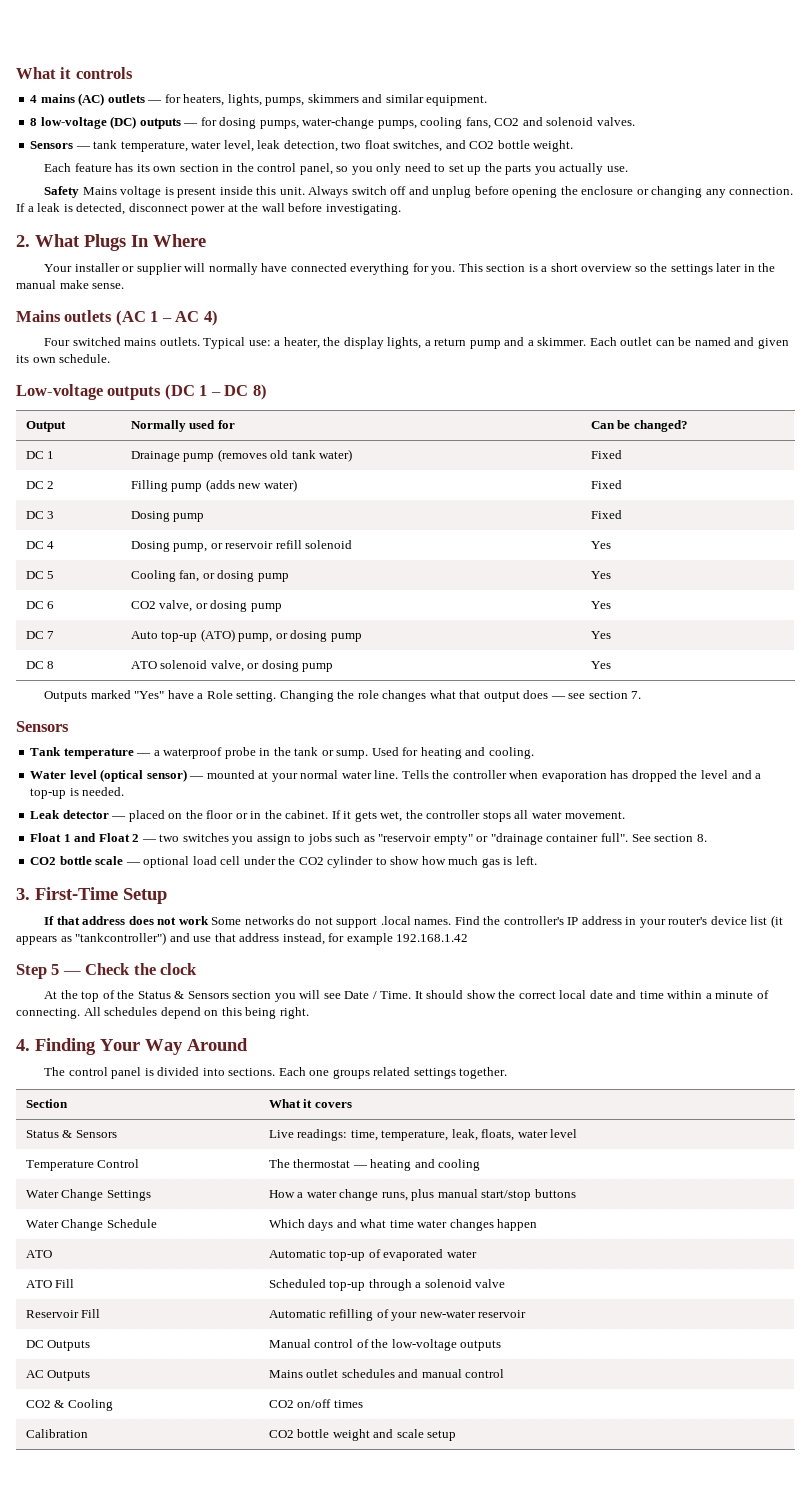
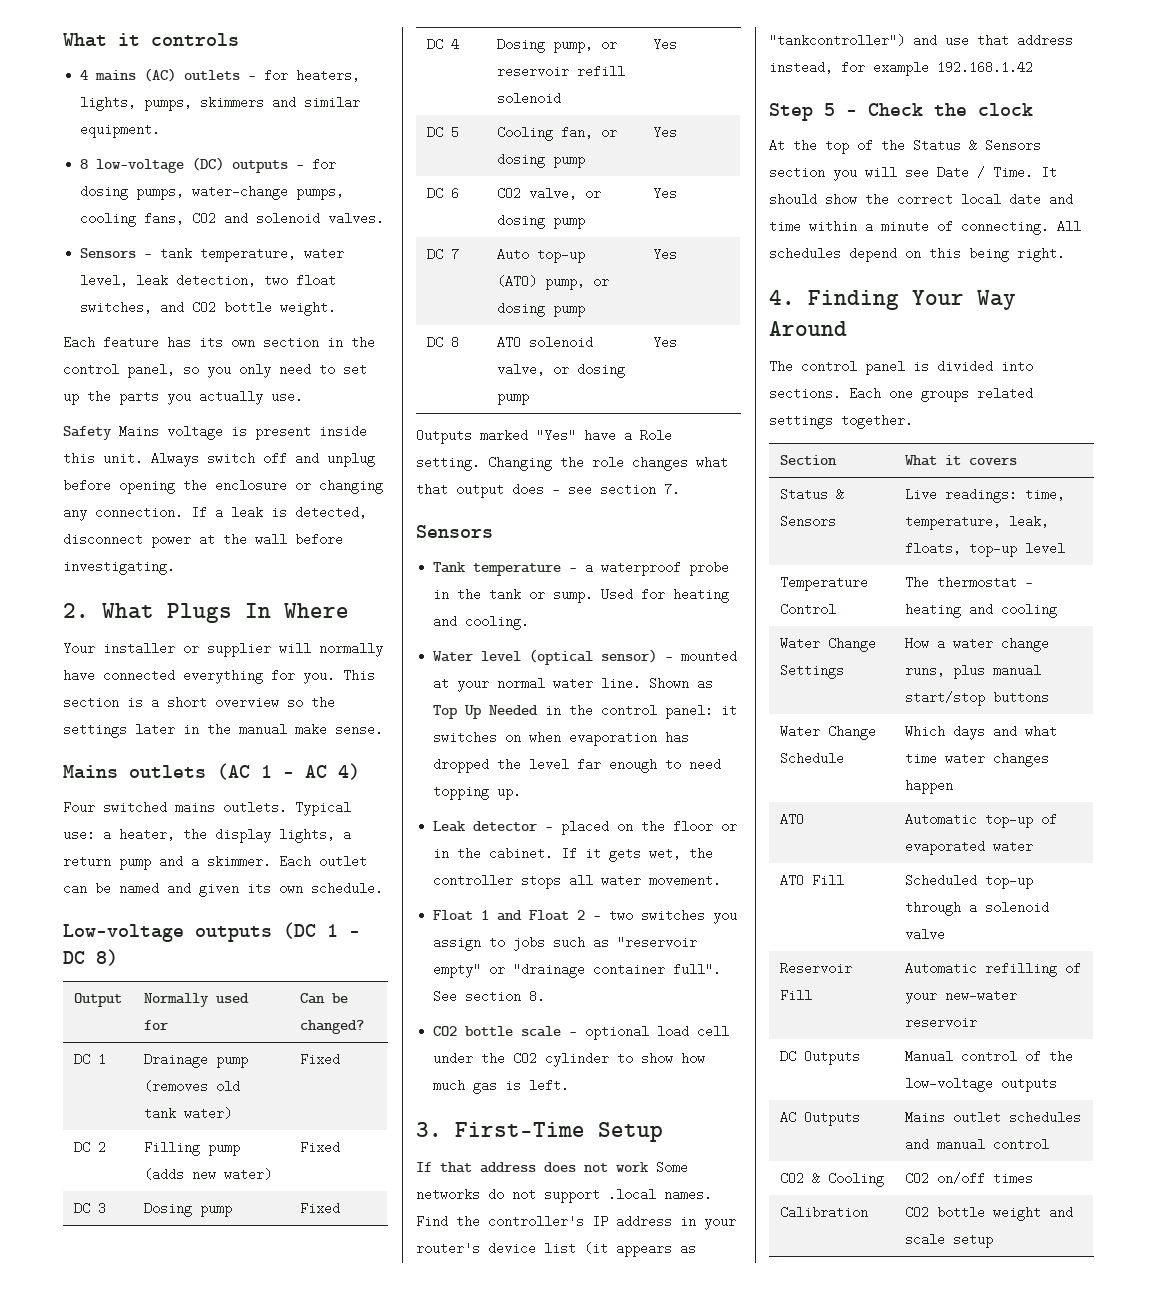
[401,770,507,779] Tells the controller -> [649,677,714,690] [433,704,738,719] [433,731,522,744] Shown as Top Up Needed in the control panel: it switches on
[731,770,762,779] [30,787,125,799] and a top-up is needed. -> [577,758,722,773] [433,785,522,800] far enough to need topping up.
[517,1130,548,1138] water -> [968,542,1017,557] top-up

